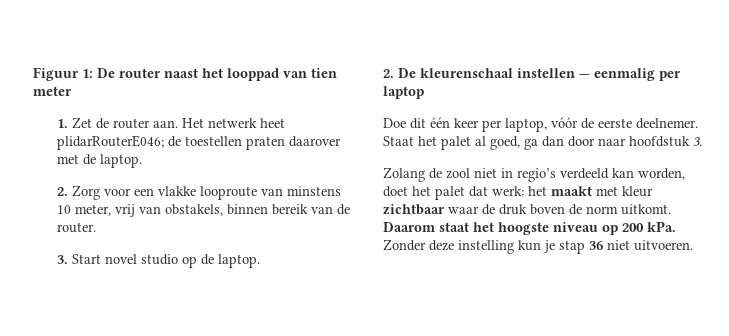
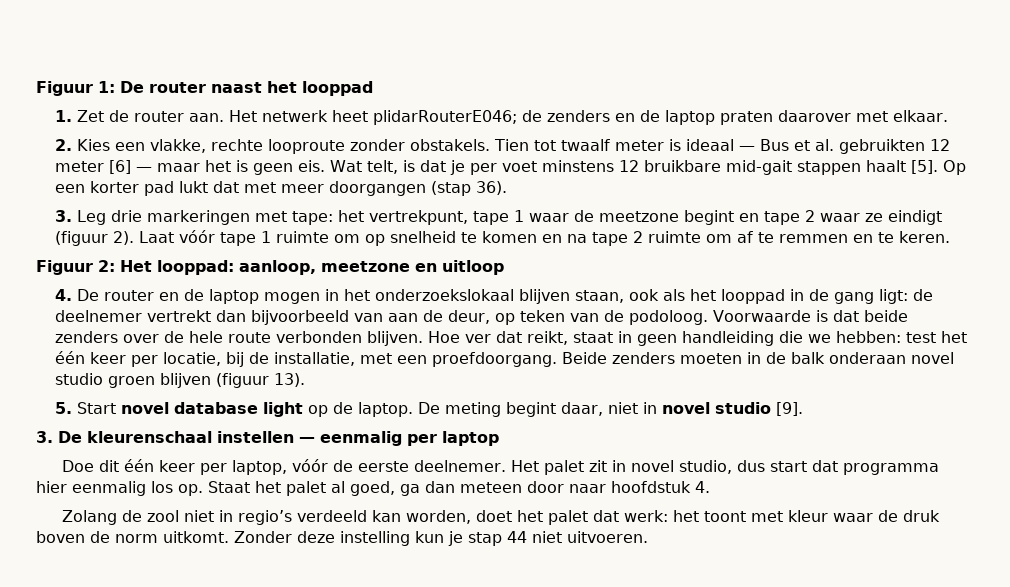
[283,68,337,78] [33,86,72,96] van tien meter -> (373, 88) none
[184,136,242,146] toestellen -> [547,110,716,125] zenders en de laptop
[82,154,142,168] [56,185,341,200] [56,204,350,217] [56,222,96,233] [56,254,260,268] [383,69,394,78] de laptop. // 2. Zorg voor een vlakke looproute van minstens 10 meter, vrij van obstakels, binnen bereik van de router. // 3. Start novel studio op de laptop. // 2. -> [893,110,949,122] [55,139,951,154] [55,160,967,175] [55,181,508,196] [55,210,943,225] [55,230,951,246] [36,260,504,275] [55,289,934,304] [55,310,909,325] [55,331,968,346] [55,351,955,367] [55,373,306,388] [55,402,804,417] [36,431,53,443] elkaar. // 2. Kies een vlakke, rechte looproute zonder obstakels. Tien tot twaalf meter is ideaal — Bus et al. gebruikten 12 meter [6] — maar het is geen eis. Wat telt, is dat je per voet minstens 12 bruikbare mid-gait stappen haalt [5]. Op een korter pad lukt dat met meer doorgangen (stap 36). // 3. Leg drie markeringen met tape: het vertrekpunt, tape 1 waar de meetzone begint en tape 2 waar ze eindigt (figuur 2). Laat vóór tape 1 ruimte om op snelheid te komen en na tape 2 ruimte om af te remmen en te keren. // Figuur 2: Het looppad: aanloop, meetzone en uitloop // 4. De router en de laptop mogen in het onderzoekslokaal blijven staan, ook als het looppad in de gang ligt: de deelnemer vertrekt dan bijvoorbeeld van aan de deur, op teken van de podoloog. Voorwaarde is dat beide zenders over de hele route verbonden blijven. Hoe ver dat reikt, staat in geen handleiding die we hebben: test het één keer per locatie, bij de installatie, met een proefdoorgang. Beide zenders moeten in de balk onderaan novel studio groen blijven (figuur 13). // 5. Start novel database light op de laptop. De meting begint daar, niet in novel studio [9]. // 3.
(698, 123) none -> [511,460,940,475] [36,481,203,496] Het palet zit in novel studio, dus start dat programma hier eenmalig los op.
(564, 141) none -> [460,482,522,493] meteen
[693,137,702,146] 3. -> [695,481,710,493] 4.
[551,186,592,196] maakt -> [704,511,747,522] toont
[383,204,445,215] zichtbaar -> (829, 516) none
[383,221,676,235] Daarom staat het hoogste niveau op 200 kPa. -> (229, 537) none
[589,241,603,250] 36 -> [507,531,527,543] 44

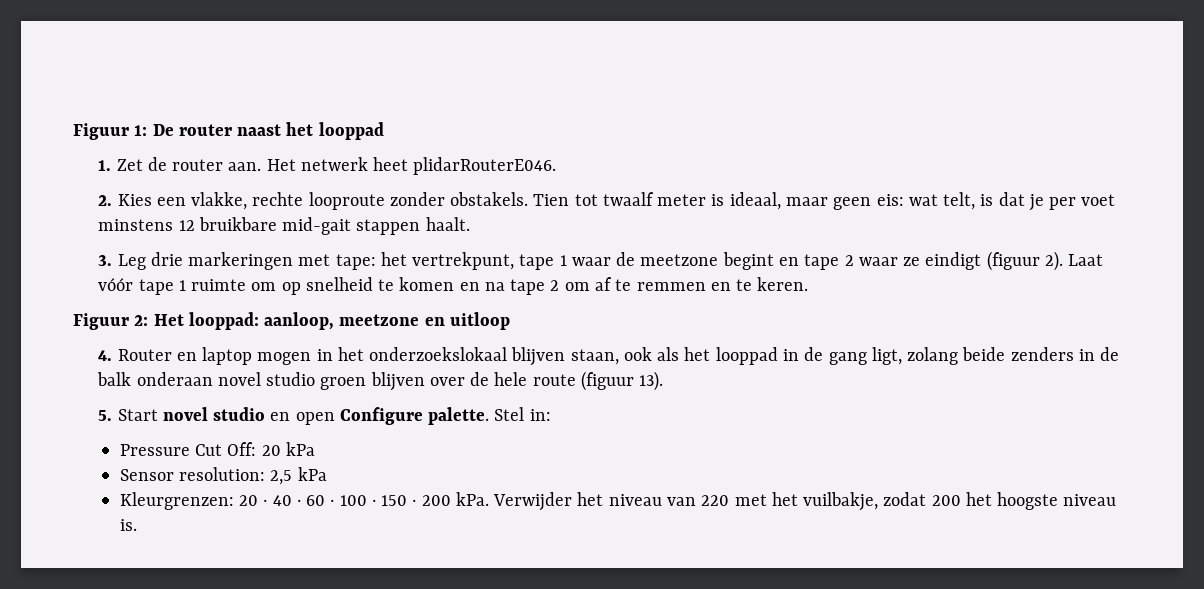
[373,110,949,125] plidarRouterE046; de zenders en de laptop praten daarover met elkaar. -> [413,157,557,175] plidarRouterE046.
[686,139,951,154] [55,160,363,175] ideaal — Bus et al. gebruikten 12 meter [6] — maar het is geen eis. Wat -> [729,192,938,210] ideaal, maar geen eis: wat
[866,160,967,175] [55,181,508,196] haalt [5]. Op een korter pad lukt dat met meer doorgangen (stap 36). -> [425,217,470,231] haalt.
[648,231,702,243] ruimte -> (560, 285) none
[77,289,205,301] De router en de -> [117,349,197,361] Router en
[879,289,934,304] [55,310,909,325] [55,331,968,346] [55,351,743,367] ligt: de deelnemer vertrekt dan bijvoorbeeld van aan de deur, op teken van de podoloog. Voorwaarde is dat beide zenders over de hele route verbonden blijven. Hoe ver dat reikt, staat in geen handleiding die we hebben: test het één keer per locatie, bij de installatie, met een proefdoorgang. Beide zenders moeten -> [871,347,1074,365] ligt, zolang beide zenders
(212, 380) none -> [429,372,576,386] over de hele route
[174,402,804,417] [36,431,499,446] [62,459,940,475] [36,481,710,496] [62,510,941,525] [36,531,648,546] database light op de laptop. De meting begint daar, niet in novel studio [9]. // 3. De kleurenschaal instellen — eenmalig per laptop // Doe dit één keer per laptop, vóór de eerste deelnemer. Het palet zit in novel studio, dus start dat programma hier eenmalig los op. Staat het palet al goed, ga dan meteen door naar hoofdstuk 4. // Zolang de zool niet in regio’s verdeeld kan worden, doet het palet dat werk: het toont met kleur waar de druk boven de norm uitkomt. Zonder deze instelling kun je stap 44 niet uitvoeren. -> [213,407,551,425] [119,442,315,456] [119,467,327,485] [119,492,1117,511] [119,519,137,531] studio en open Configure palette. Stel in: // Pressure Cut Off: 20 kPa // Sensor resolution: 2,5 kPa // Kleurgrenzen: 20 · 40 · 60 · 100 · 150 · 200 kPa. Verwijder het niveau van 220 met het vuilbakje, zodat 200 het hoogste niveau is.

